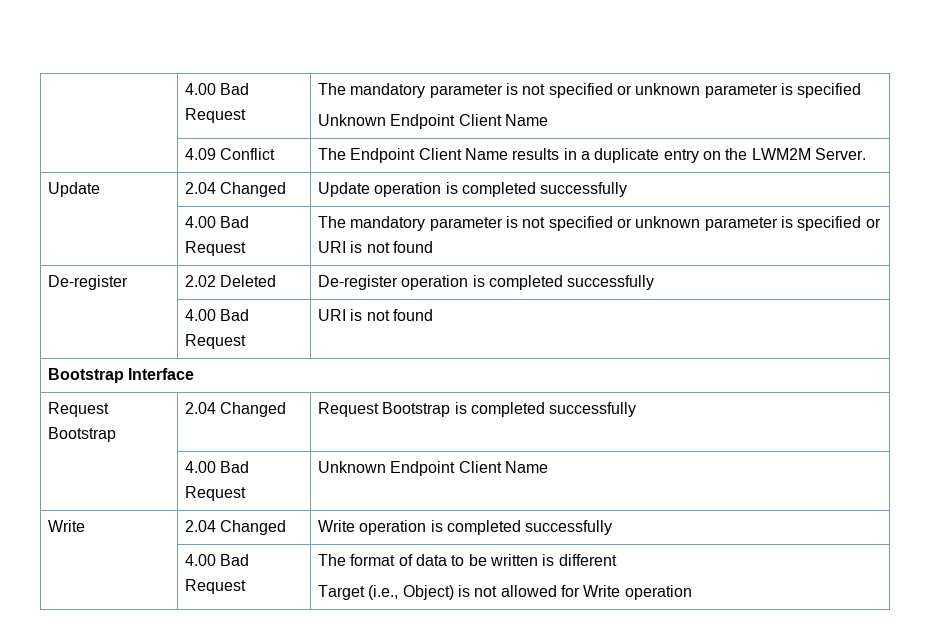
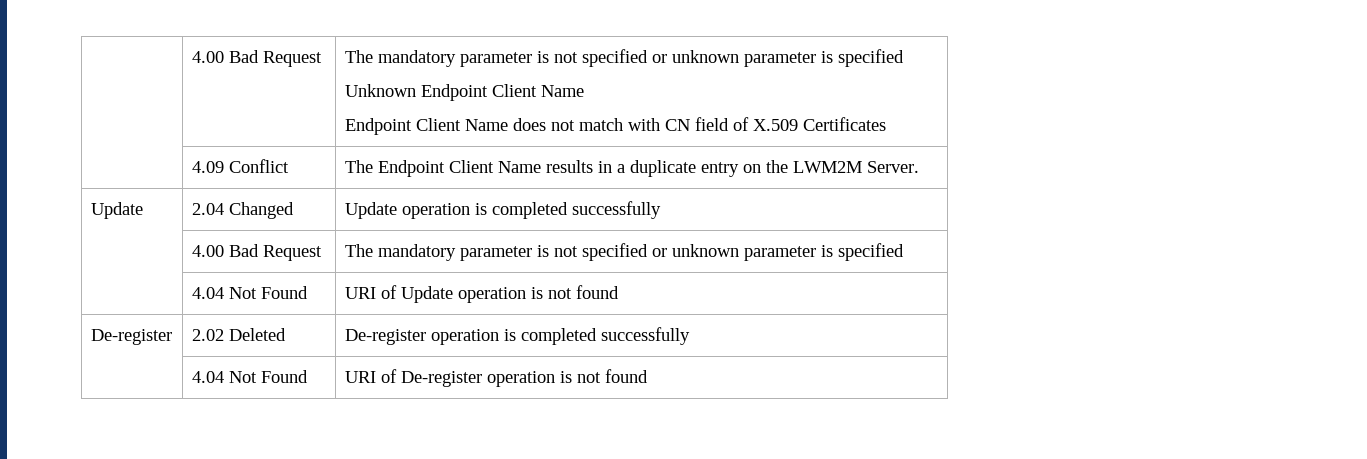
(549, 120) none -> [344,117,886,135] // Endpoint Client Name does not match with CN field of X.509 Certificates
[865,218,881,228] [318,241,347,253] or URI -> [191,286,308,299] [344,285,526,303] // | 4.04 Not Found | URI of Update operation
[185,309,250,321] [185,334,247,349] [318,309,434,321] [48,368,195,383] [48,402,110,417] [48,427,117,442] [185,402,287,417] [318,402,637,417] [185,461,250,473] [185,486,247,501] [318,461,549,476] [48,520,86,532] [185,520,287,535] [318,520,613,535] [185,554,250,566] [185,579,247,594] [318,554,617,566] [318,585,692,600] 4.00 Bad Request | URI is not found // Bootstrap Interface // Request Bootstrap | 2.04 Changed | Request Bootstrap is completed successfully // | 4.00 Bad Request | Unknown Endpoint Client Name // Write | 2.04 Changed | Write operation is completed successfully // | 4.00 Bad Request | The format of data to be written is different // Target (i.e., Object) is not allowed for Write operation -> [191,370,308,383] [344,369,648,387] 4.04 Not Found | URI of De-register operation is not found

